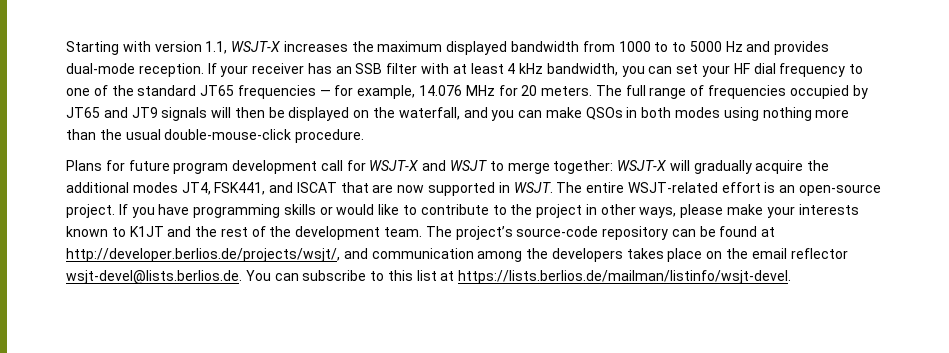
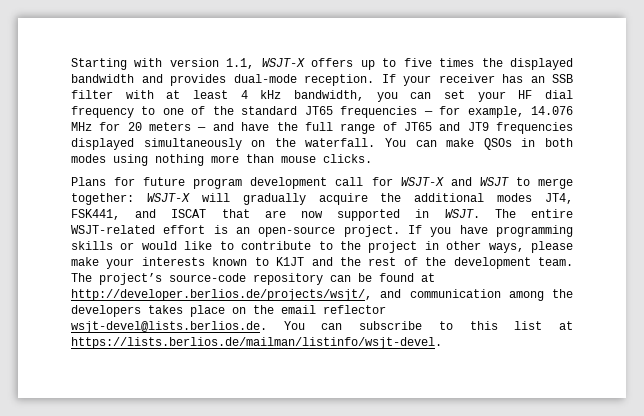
[283,41,743,55] increases the maximum displayed bandwidth from 1000 to to 5000 Hz -> [311,58,573,70] [71,74,134,83] offers up to five times the displayed bandwidth
[541,85,868,99] [66,107,515,121] meters. The full range of frequencies occupied by JT65 and JT9 signals will then be displayed on the waterfall, and you -> [149,122,573,134] [71,138,406,150] meters — and have the full range of JT65 and JT9 frequencies displayed simultaneously on the waterfall. You
[99,129,365,143] the usual double-mouse-click procedure. -> [281,154,372,163] mouse clicks.

